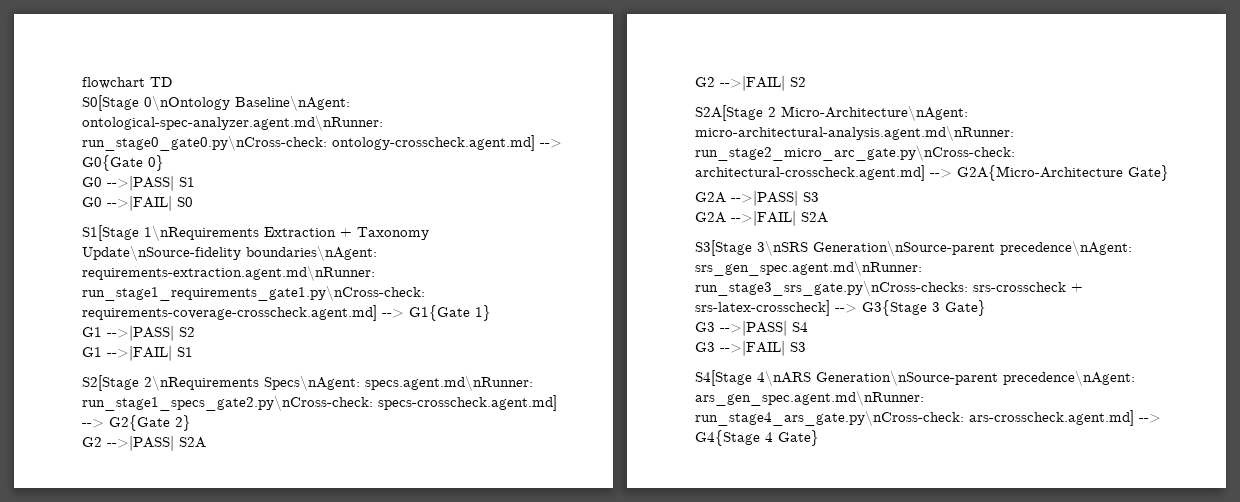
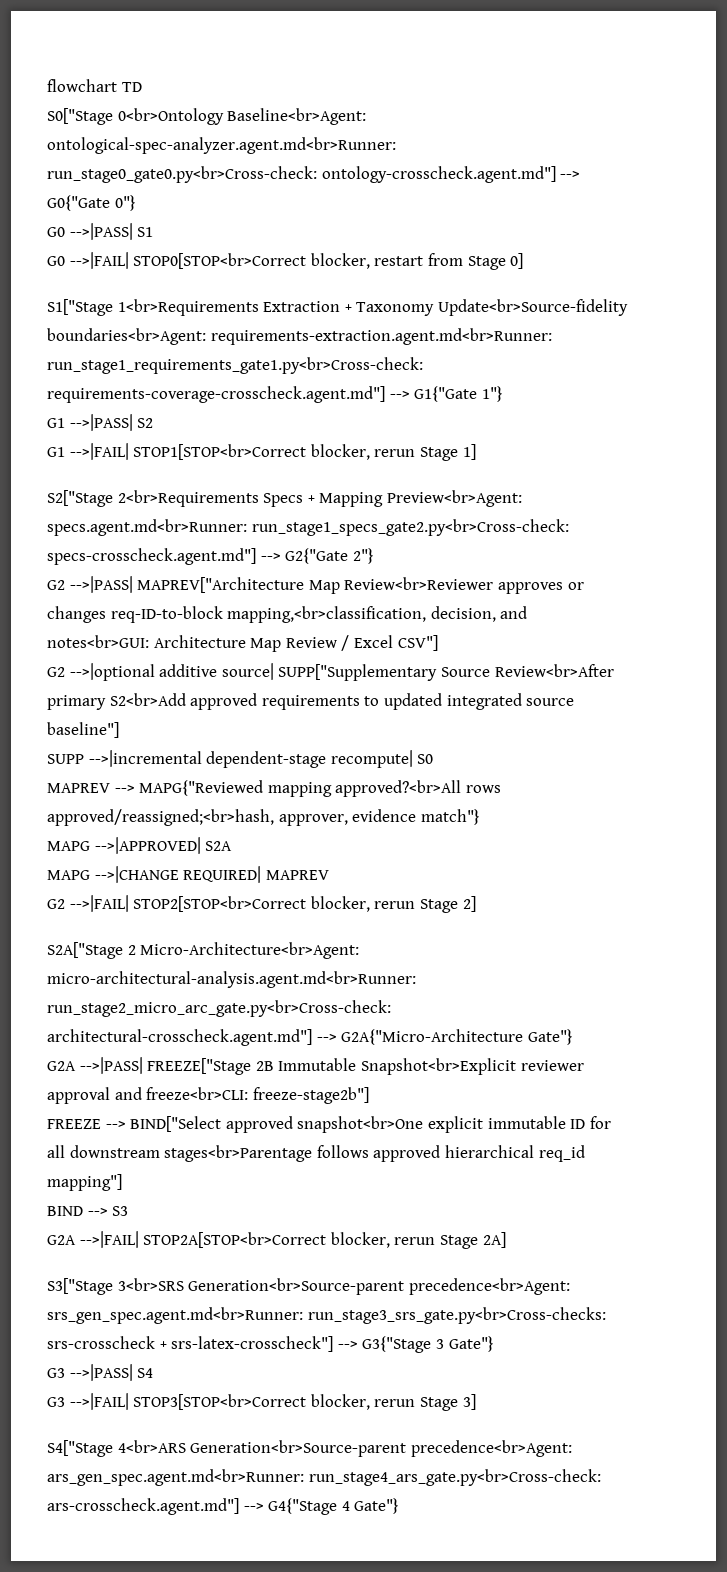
[82,95,350,111] [82,115,383,131] [82,135,562,151] [82,155,164,171] S0[Stage 0\nOntology Baseline\nAgent: ontological-spec-analyzer.agent.md\nRunner: run_stage0_gate0.py\nCross-check: ontology-crosscheck.agent.md] --> G0{Gate 0} -> [47,108,367,125] [47,137,396,154] [47,166,581,183] [47,195,136,211] S0["Stage 0<br>Ontology Baseline<br>Agent: ontological-spec-analyzer.agent.md<br>Runner: run_stage0_gate0.py<br>Cross-check: ontology-crosscheck.agent.md"] --> G0{"Gate 0"}
[177,197,193,207] [82,225,429,241] [82,245,377,261] [82,265,375,281] [82,285,425,301] [82,305,491,321] S0 // S1[Stage 1\nRequirements Extraction + Taxonomy Update\nSource-fidelity boundaries\nAgent: requirements-extraction.agent.md\nRunner: run_stage1_requirements_gate1.py\nCross-check: requirements-coverage-crosscheck.agent.md] --> G1{Gate 1} -> [133,253,524,270] [47,299,628,316] [47,328,552,345] [47,357,423,374] [47,386,503,403] STOP0[STOP<br>Correct blocker, restart from Stage 0] // S1["Stage 1<br>Requirements Extraction + Taxonomy Update<br>Source-fidelity boundaries<br>Agent: requirements-extraction.agent.md<br>Runner: run_stage1_requirements_gate1.py<br>Cross-check: requirements-coverage-crosscheck.agent.md"] --> G1{"Gate 1"}
[177,347,193,357] [82,375,533,391] [82,395,557,411] [82,415,191,431] [82,435,206,451] [695,75,806,91] [695,105,968,121] [695,125,1014,141] [695,145,1015,161] [695,165,1169,181] [695,190,819,206] [695,210,828,226] [695,240,1132,256] [695,260,922,276] [695,280,1083,296] [695,300,986,316] S1 // S2[Stage 2\nRequirements Specs\nAgent: specs.agent.md\nRunner: run_stage1_specs_gate2.py\nCross-check: specs-crosscheck.agent.md] --> G2{Gate 2} // G2 -->|PASS| S2A // G2 -->|FAIL| S2 // S2A[Stage 2 Micro-Architecture\nAgent: micro-architectural-analysis.agent.md\nRunner: run_stage2_micro_arc_gate.py\nCross-check: architectural-crosscheck.agent.md] --> G2A{Micro-Architecture Gate} // G2A -->|PASS| S3 // G2A -->|FAIL| S2A // S3[Stage 3\nSRS Generation\nSource-parent precedence\nAgent: srs_gen_spec.agent.md\nRunner: run_stage3_srs_gate.py\nCross-checks: srs-crosscheck + srs-latex-crosscheck] --> G3{Stage 3 Gate} -> [133,444,476,461] [47,490,522,507] [47,519,569,536] [47,548,374,565] [47,576,584,594] [47,606,528,623] [47,635,438,652] [47,663,614,681] [47,693,575,710] [47,722,119,738] [47,750,434,768] [47,780,501,797] [47,809,480,826] [47,837,233,854] [47,866,329,883] [47,895,476,913] [47,942,360,959] [47,971,416,988] [47,1000,391,1017] [47,1029,573,1046] [47,1057,584,1075] [47,1087,369,1104] [47,1116,611,1133] [47,1145,585,1162] [47,1174,122,1191] [47,1206,129,1216] [47,1231,506,1249] [47,1278,570,1295] [47,1307,606,1324] [47,1336,494,1353] STOP1[STOP<br>Correct blocker, rerun Stage 1] // S2["Stage 2<br>Requirements Specs + Mapping Preview<br>Agent: specs.agent.md<br>Runner: run_stage1_specs_gate2.py<br>Cross-check: specs-crosscheck.agent.md"] --> G2{"Gate 2"} // G2 -->|PASS| MAPREV["Architecture Map Review<br>Reviewer approves or changes req-ID-to-block mapping,<br>classification, decision, and notes<br>GUI: Architecture Map Review / Excel CSV"] // G2 -->|optional additive source| SUPP["Supplementary Source Review<br>After primary S2<br>Add approved requirements to updated integrated source baseline"] // SUPP -->|incremental dependent-stage recompute| S0 // MAPREV --> MAPG{"Reviewed mapping approved?<br>All rows approved/reassigned;<br>hash, approver, evidence match"} // MAPG -->|APPROVED| S2A // MAPG -->|CHANGE REQUIRED| MAPREV // G2 -->|FAIL| STOP2[STOP<br>Correct blocker, rerun Stage 2] // S2A["Stage 2 Micro-Architecture<br>Agent: micro-architectural-analysis.agent.md<br>Runner: run_stage2_micro_arc_gate.py<br>Cross-check: architectural-crosscheck.agent.md"] --> G2A{"Micro-Architecture Gate"} // G2A -->|PASS| FREEZE["Stage 2B Immutable Snapshot<br>Explicit reviewer approval and freeze<br>CLI: freeze-stage2b"] // FREEZE --> BIND["Select approved snapshot<br>One explicit immutable ID for all downstream stages<br>Parentage follows approved hierarchical req_id mapping"] // BIND --> S3 // G2A -->|FAIL| STOP2A[STOP<br>Correct blocker, rerun Stage 2A] // S3["Stage 3<br>SRS Generation<br>Source-parent precedence<br>Agent: srs_gen_spec.agent.md<br>Runner: run_stage3_srs_gate.py<br>Cross-checks: srs-crosscheck + srs-latex-crosscheck"] --> G3{"Stage 3 Gate"}
[790,342,806,352] [695,370,1135,386] [695,390,924,406] [695,410,1161,426] [695,430,819,446] S3 // S4[Stage 4\nARS Generation\nSource-parent precedence\nAgent: ars_gen_spec.agent.md\nRunner: run_stage4_ars_gate.py\nCross-check: ars-crosscheck.agent.md] --> G4{Stage 4 Gate} -> [133,1394,476,1411] [47,1440,572,1457] [47,1469,601,1486] [47,1498,400,1515] STOP3[STOP<br>Correct blocker, rerun Stage 3] // S4["Stage 4<br>ARS Generation<br>Source-parent precedence<br>Agent: ars_gen_spec.agent.md<br>Runner: run_stage4_ars_gate.py<br>Cross-check: ars-crosscheck.agent.md"] --> G4{"Stage 4 Gate"}

